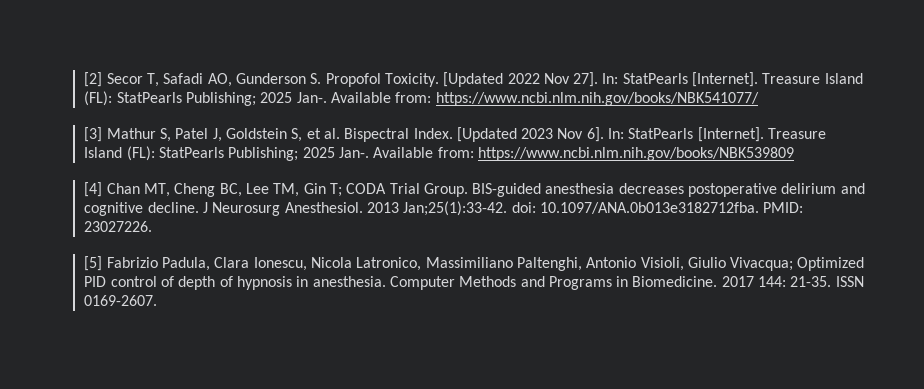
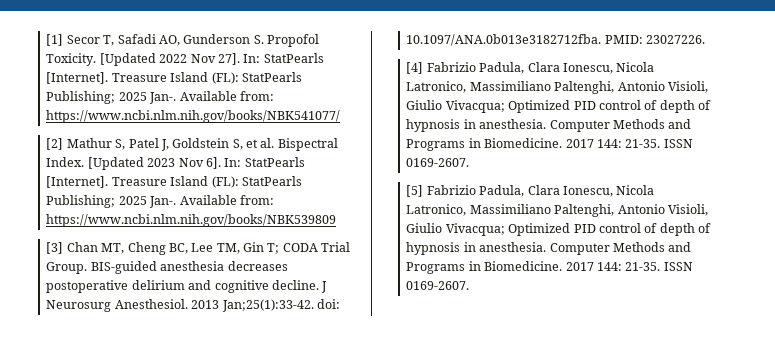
[84,72,103,87] [2] -> [46,34,64,46] [1]
[84,127,103,142] [3] -> [46,138,64,150] [2]
[84,182,103,197] [4] -> [46,242,64,254] [3]
(153, 226) none -> [406,62,655,74] [406,81,708,94] [406,100,712,113] [406,119,692,132] [406,138,693,151] [406,158,470,167] // [4] Fabrizio Padula, Clara Ionescu, Nicola Latronico, Massimiliano Paltenghi, Antonio Visioli, Giulio Vivacqua; Optimized PID control of depth of hypnosis in anesthesia. Computer Methods and Programs in Biomedicine. 2017 144: 21-35. ISSN 0169-2607.

